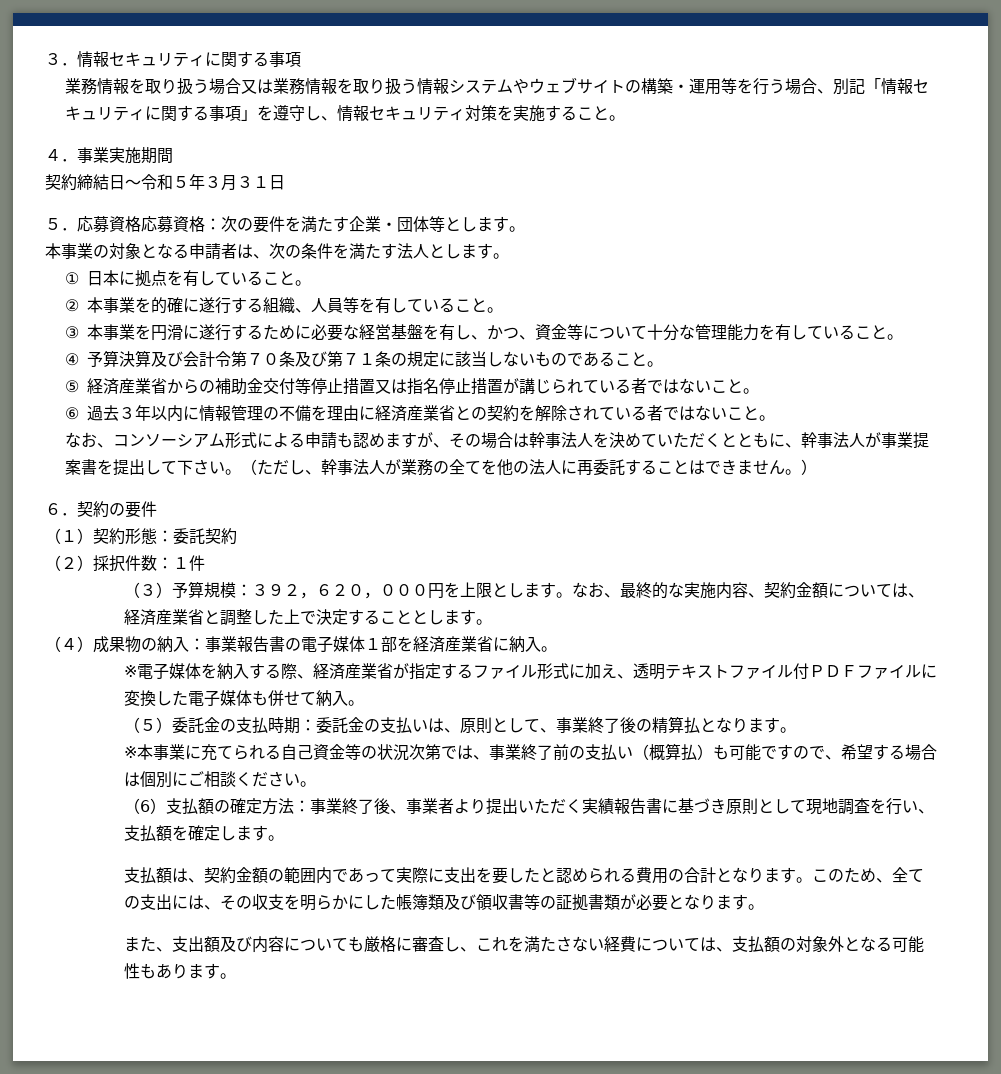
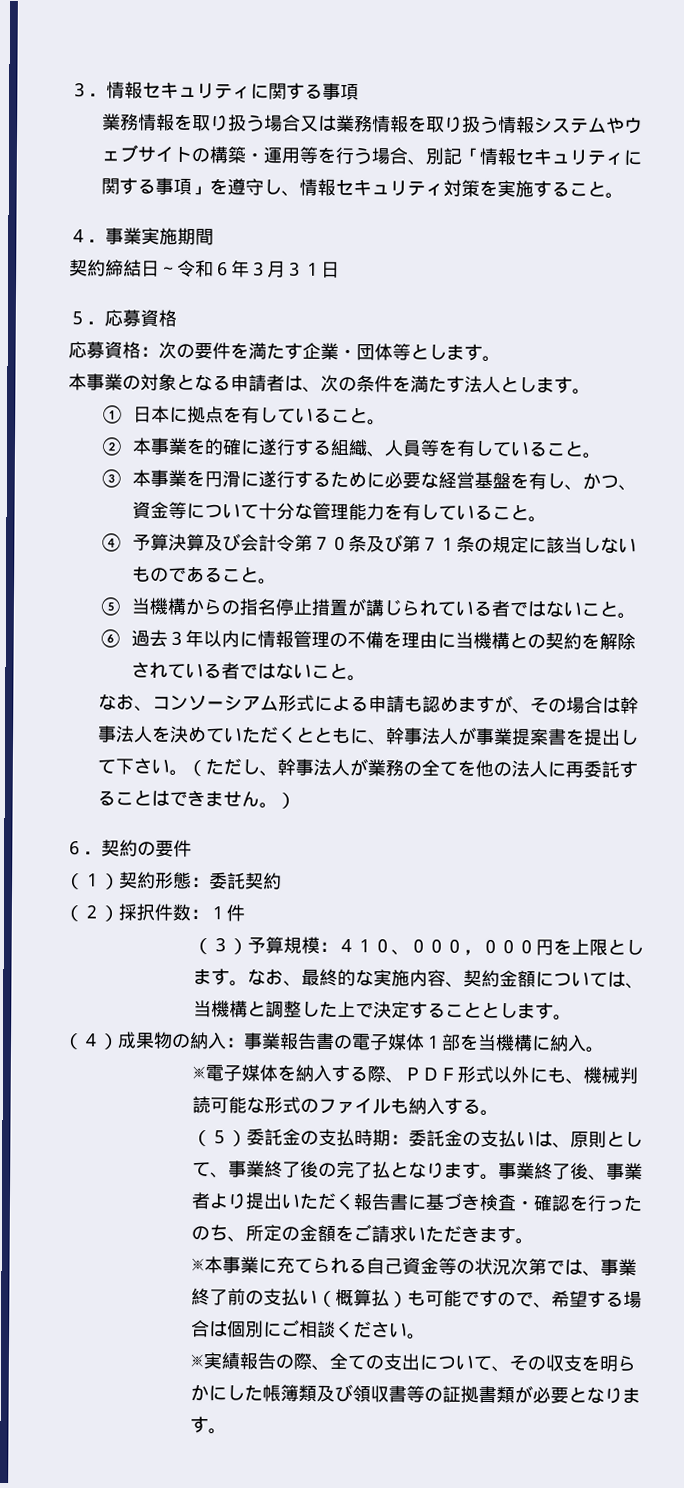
[173,176,189,188] ５ -> [213,261,232,277] ６
(141, 224) none -> (177, 318) //
[86,378,407,395] 経済産業省からの補助金交付等停止措置又は -> [131,597,241,616] 当機構からの
[374,405,455,422] 経済産業省 -> [455,631,511,650] 当機構
[251,584,348,599] ３９２，６２ -> [336,938,446,956] ４１０、００
[123,609,204,626] 経済産業省 -> [192,1000,248,1018] 当機構
[413,636,493,653] 経済産業省 -> [477,1033,533,1052] 当機構
[312,663,937,680] [123,690,348,707] 経済産業省が指定するファイル形式に加え、透明テキストファイル付ＰＤＦファイルに変換した電子媒体も併せて納入 -> [402,1065,638,1085] [191,1096,481,1115] ＰＤＦ形式以外にも、機械判読可能な形式のファイルも納入する
[651,716,684,733] 精算 -> [335,1160,373,1179] 完了
(796, 730) none -> [497,1162,643,1181] [190,1192,643,1212] [190,1224,534,1245] 事業終了後、事業者より提出いただく報告書に基づき検査・確認を行ったのち、所定の金額をご請求いただきます。
[123,798,934,815] [123,825,284,841] [123,867,876,884] （6）支払額の確定方法：事業終了後、事業者より提出いただく実績報告書に基づき原則として現地調査を行い、支払額を確定します。 // 支払額は、契約金額の範囲内であって実際に支出を要したと認められる費用の合計となります。このため -> [189,1352,312,1370] ※実績報告の際
[187,895,204,910] は -> [436,1354,492,1371] ついて
[123,936,924,953] [123,963,236,979] // また、支出額及び内容についても厳格に審査し、これを満たさない経費については、支払額の対象外となる可能性もあります。 -> (227, 1431) none

